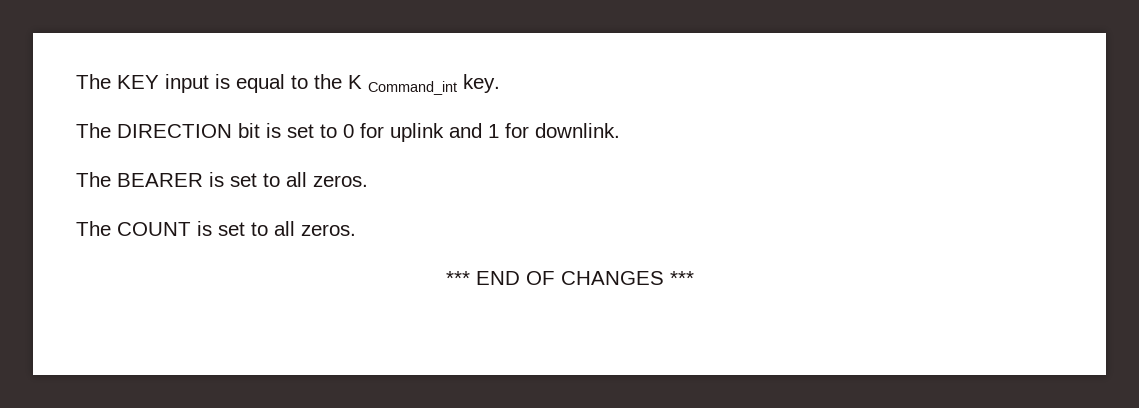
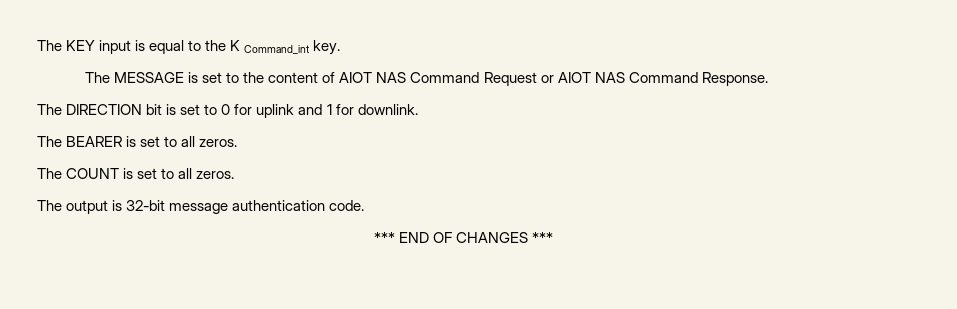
(500, 83) none -> [84,72,768,86] // The MESSAGE is set to the content of AIOT NAS Command Request or AIOT NAS Command Response.
(356, 230) none -> [37,200,365,214] // The output is 32-bit message authentication code.

